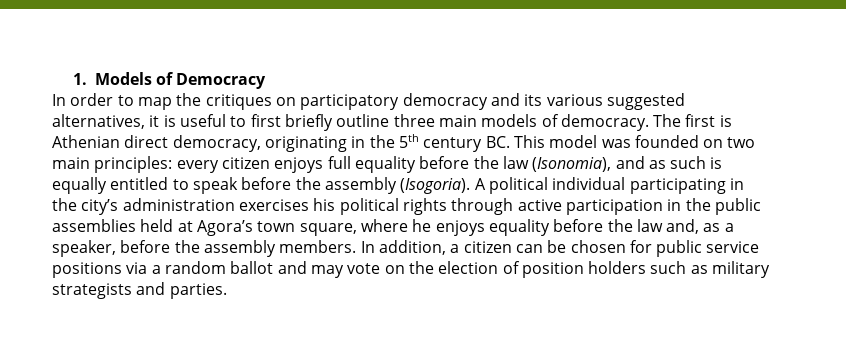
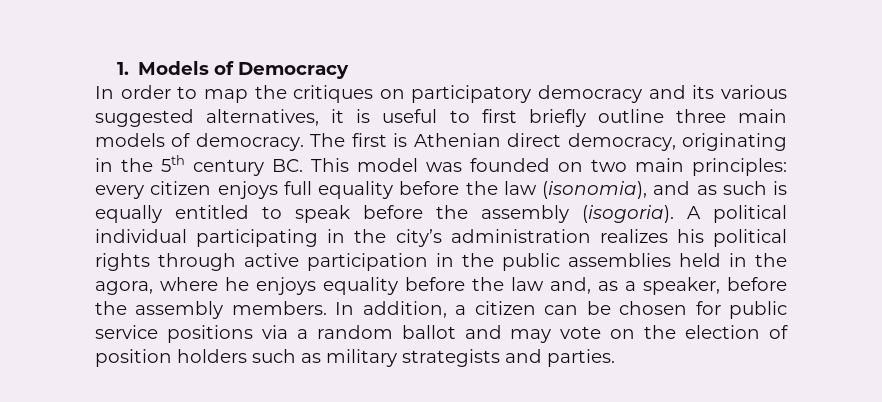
[532,157,612,172] (Isonomia), -> [542,181,647,199] (isonomia),
[400,178,471,194] (Isogoria). -> [582,205,674,223] (isogoria).
[238,199,309,211] exercises -> [599,229,668,243] realizes
[177,220,357,236] at Agora’s town square, -> [729,253,787,267] [95,281,153,295] in the agora,

